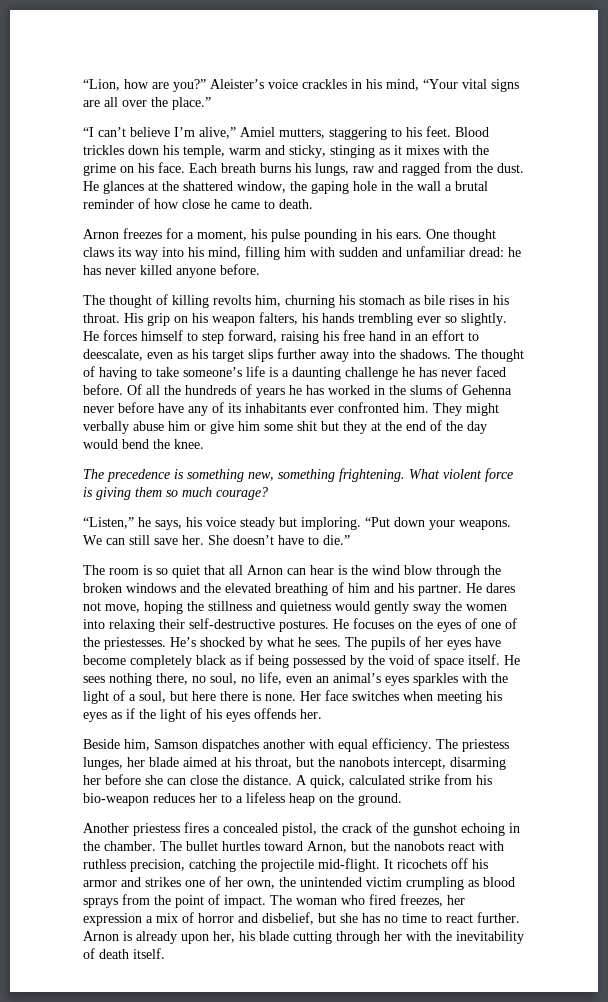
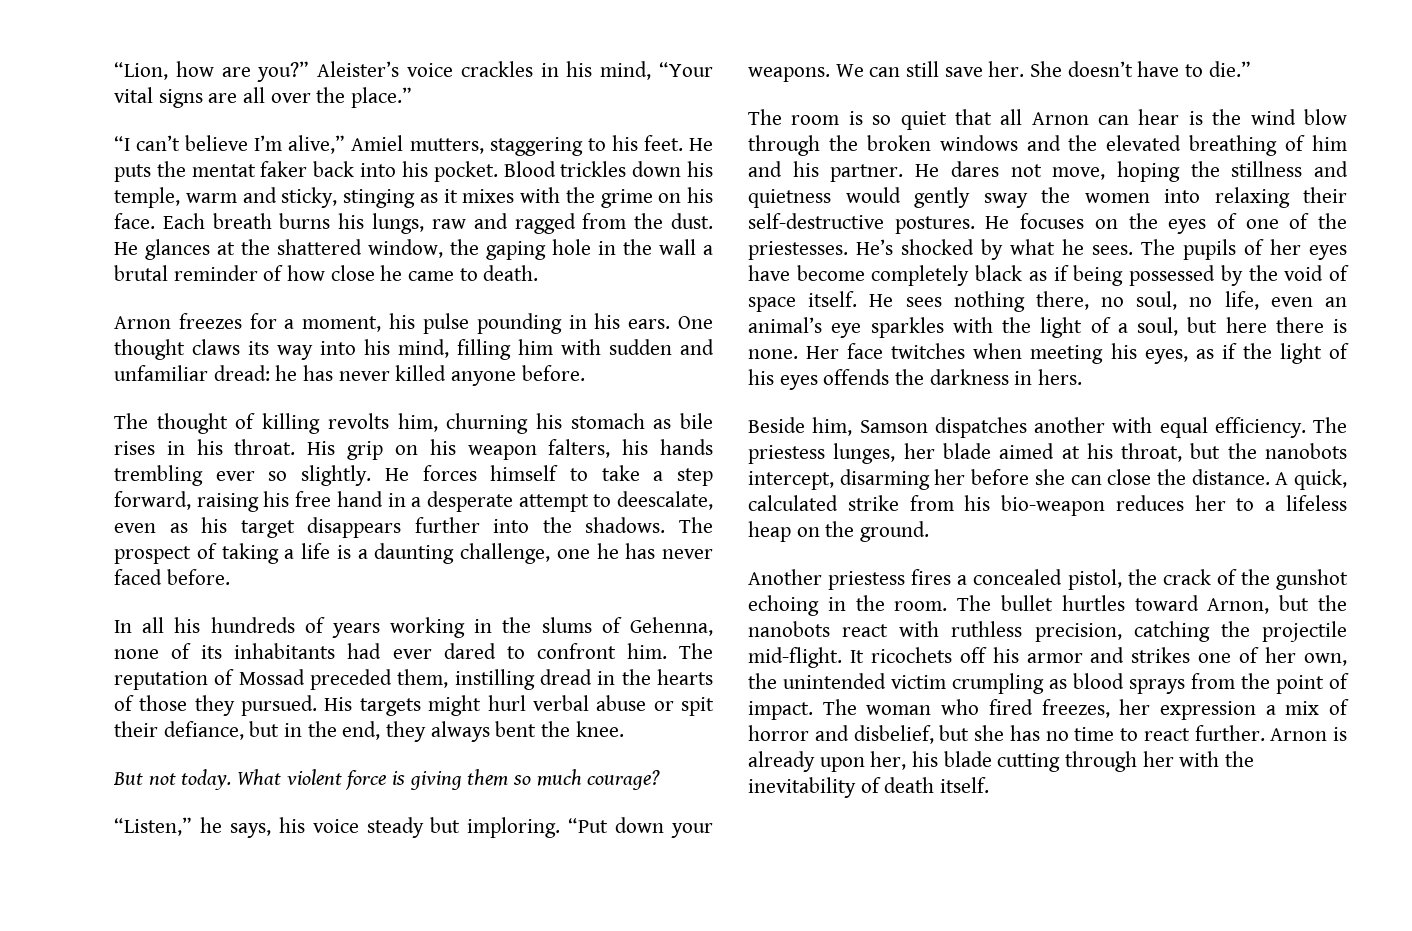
(451, 131) none -> [689,138,713,151] [114,161,498,182] He puts the mentat faker back into his pocket.
(198, 336) none -> [601,465,664,481] take a
[415,330,464,341] an effort -> [411,491,589,512] a desperate attempt
[248,348,349,362] slips further away -> [307,517,480,538] disappears further
[481,349,524,362] [83,366,242,380] thought of having to take someone’s -> [114,543,295,564] prospect of taking a
[345,367,398,380] challenge -> [460,543,590,564] challenge, one
[127,384,512,398] [83,402,499,416] [83,420,487,434] [83,439,204,449] [83,468,405,482] Of all the hundreds of years he has worked in the slums of Gehenna never before have any of its inhabitants ever confronted him. They might verbally abuse him or give him some shit but they at the end of the day would bend the knee. // The precedence is something new, something frightening. -> [114,617,713,638] [114,643,714,659] [114,669,713,690] [114,695,714,716] [114,721,624,742] [113,769,232,790] // In all his hundreds of years working in the slums of Gehenna, none of its inhabitants had ever dared to confront him. The reputation of Mossad preceded them, instilling dread in the hearts of those they pursued. His targets might hurl verbal abuse or spit their defiance, but in the end, they always bent the knee. // But not today.
[385,676,409,686] eyes -> [831,323,862,338] eye
[352,691,399,701] switches -> [891,343,966,359] twitches
[83,712,107,722] eyes -> [1144,349,1188,364] eyes,
[300,709,322,719] her. -> [895,369,1083,385] the darkness in hers.
[104,841,156,851] chamber. -> [894,601,948,611] room.

